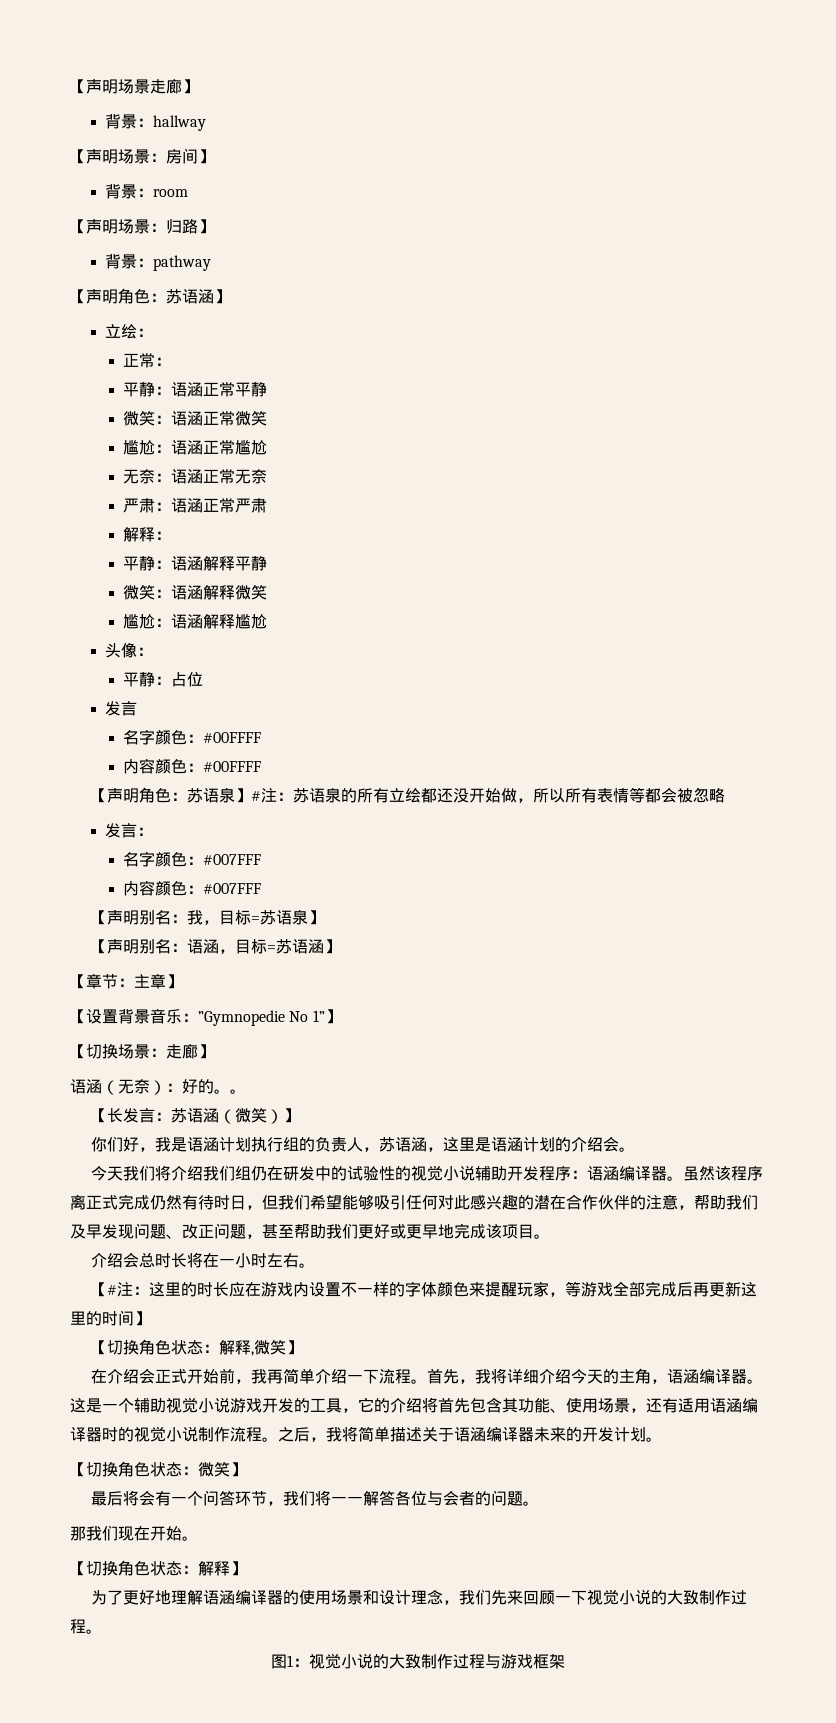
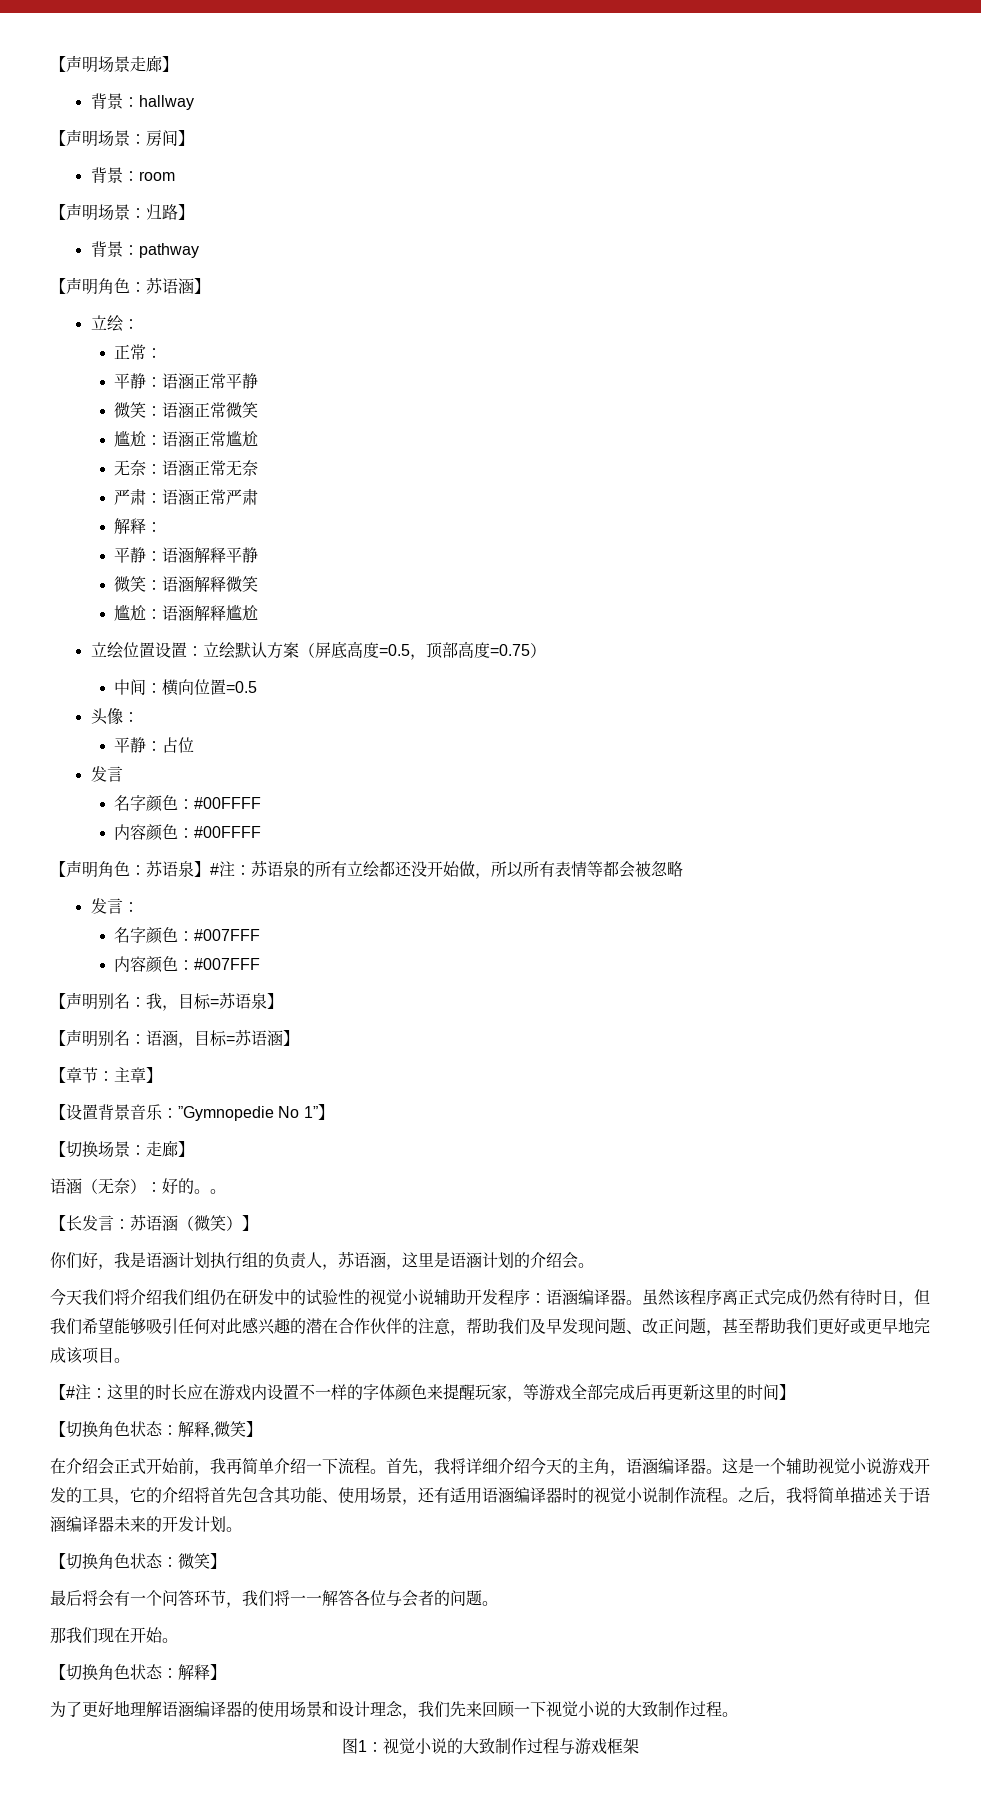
(268, 621) none -> [90,641,546,660] [114,679,258,696] // 立绘位置设置：立绘默认方案（屏底高度=0.5，顶部高度=0.75） // 中间：横向位置=0.5
[91,1252,316,1268] // 介绍会总时长将在一小时左右。 -> (130, 1360) none

